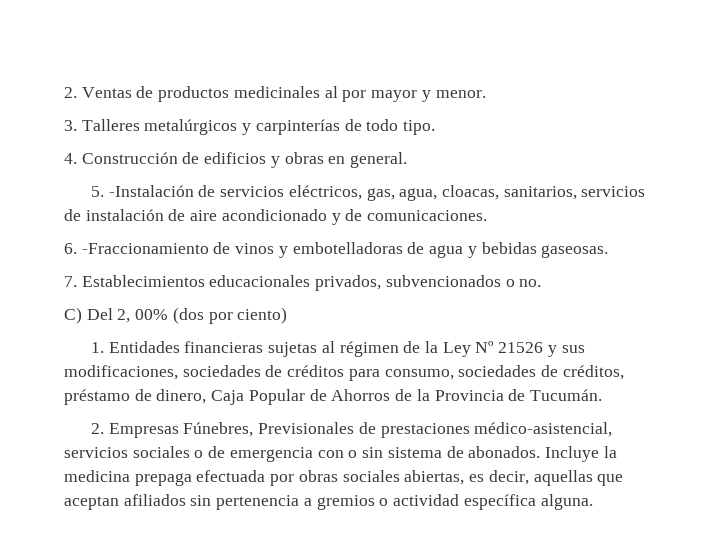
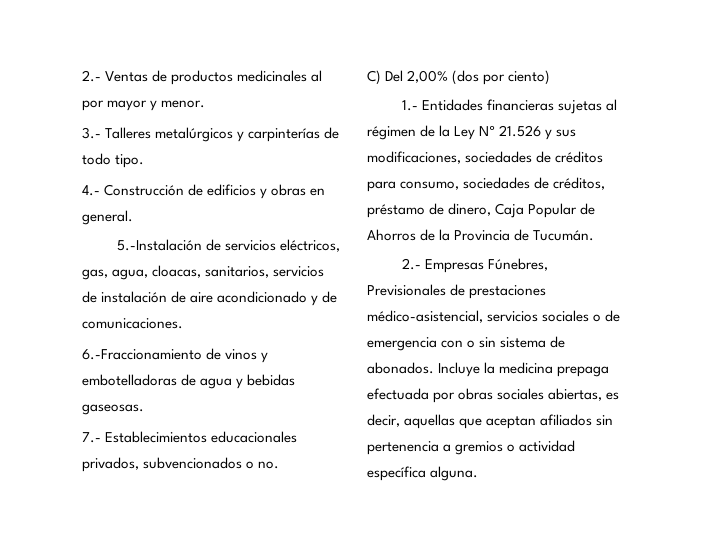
[64,87,77,98] 2. -> [82,70,101,82] 2.-
[64,120,77,131] 3. -> [82,127,101,139] 3.-
[64,153,77,164] 4. -> [82,185,100,196] 4.-
[90,185,194,197] 5. -Instalación -> [117,239,203,251] 5.-Instalación
[64,243,209,254] 6. -Fraccionamiento -> [82,349,202,360] 6.-Fraccionamiento
[64,276,77,287] 7. -> [82,432,101,443] 7.-
[117,309,169,323] 2, 00% -> [407,70,449,83] 2,00%
[90,342,104,353] 1. -> [402,100,419,111] 1.-
[498,342,544,353] 21526 -> [499,125,542,137] 21.526
[90,423,104,434] 2. -> [402,258,422,270] 2.-

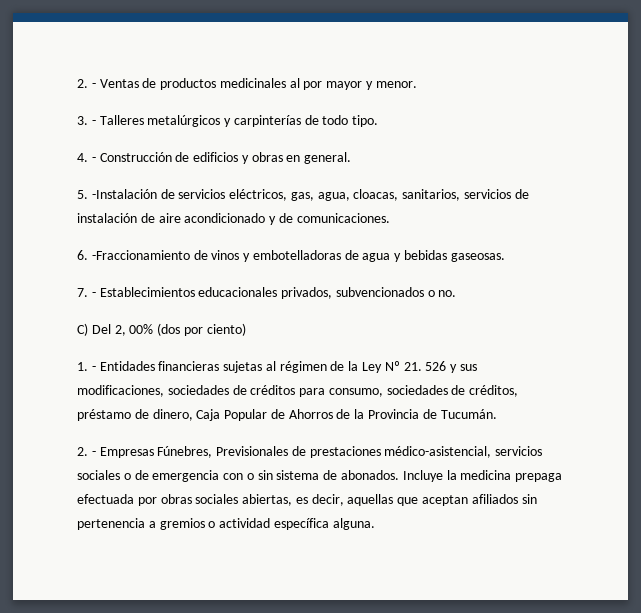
[82,70,101,82] 2.- -> [77,79,96,88] 2. -
[82,127,101,139] 3.- -> [77,116,96,125] 3. -
[82,185,100,196] 4.- -> [77,153,96,162] 4. -
[117,239,203,251] 5.-Instalación -> [77,189,157,199] 5. -Instalación
[82,349,202,360] 6.-Fraccionamiento -> [77,250,190,260] 6. -Fraccionamiento
[82,432,101,443] 7.- -> [77,288,96,297] 7. -
[407,70,449,83] 2,00% -> [114,324,154,336] 2, 00%
[402,100,419,111] 1.- -> [77,362,96,371] 1. -
[499,125,542,137] 21.526 -> [403,361,447,371] 21. 526
[402,258,422,270] 2.- -> [77,447,96,456] 2. -

